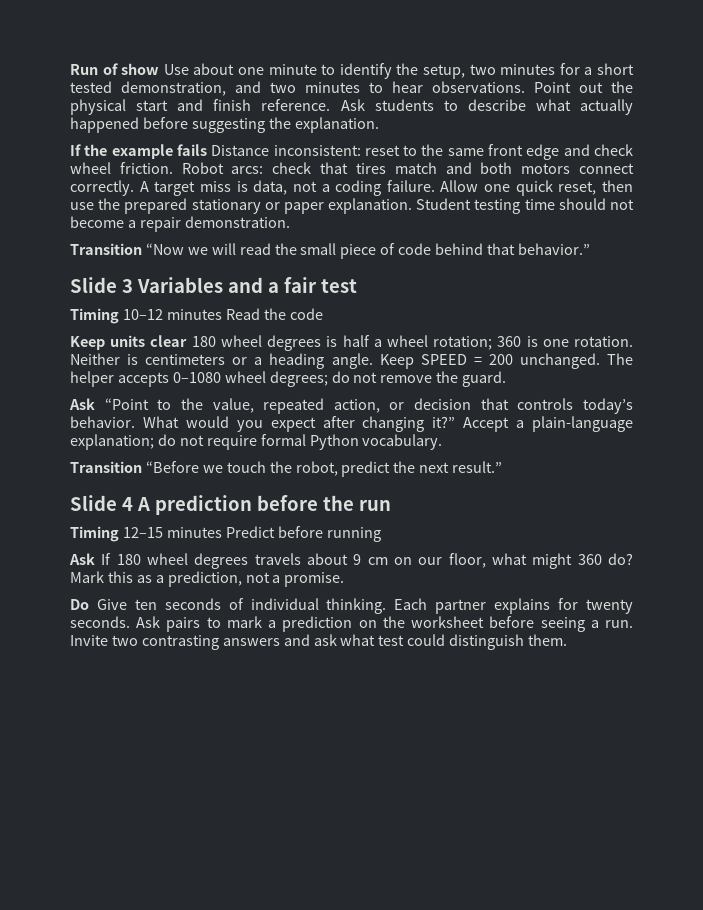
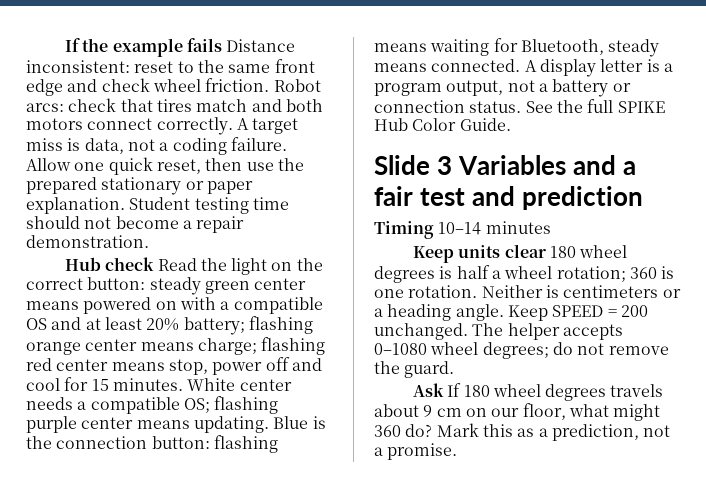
[70,63,635,79] [70,81,633,96] [70,99,634,115] [70,117,379,133] Run of show Use about one minute to identify the setup, two minutes for a short tested demonstration, and two minutes to hear observations. Point out the physical start and finish reference. Ask students to describe what actually happened before suggesting the explanation. // -> (64, 45) none
[70,243,590,259] Transition “Now we will read the small piece of code behind that behavior.” -> [64,257,323,275] [26,277,307,295] [26,297,323,314] [26,316,313,335] [26,337,326,355] [26,357,322,375] [26,377,292,391] [26,396,279,414] [26,416,326,433] [26,435,278,453] [374,38,660,57] [374,59,673,77] [374,79,631,97] [374,99,665,113] [374,118,511,131] Hub check Read the light on the correct button: steady green center means powered on with a compatible OS and at least 20% battery; flashing orange center means charge; flashing red center means stop, power off and cool for 15 minutes. White center needs a compatible OS; flashing purple center means updating. Blue is the connection button: flashing means waiting for Bluetooth, steady means connected. A display letter is a program output, not a battery or connection status. See the full SPIKE Hub Color Guide.
[70,308,323,324] // Timing 10–12 minutes Read the code -> [471,186,643,210] [374,221,551,239] and prediction // Timing 10–14 minutes
[69,398,633,414] [70,416,633,432] [70,434,443,450] [70,461,503,477] [70,495,391,515] [70,526,381,542] // Ask “Point to the value, repeated action, or decision that controls today’s behavior. What would you expect after changing it?” Accept a plain-language explanation; do not require formal Python vocabulary. // Transition “Before we touch the robot, predict the next result.” // Slide 4 A prediction before the run // Timing 12–15 minutes Predict before running -> (455, 369) none
[70,598,633,614] [70,616,633,632] [70,634,568,650] // Do Give ten seconds of individual thinking. Each partner explains for twenty seconds. Ask pairs to mark a prediction on the worksheet before seeing a run. Invite two contrasting answers and ask what test could distinguish them. -> (458, 451) none

